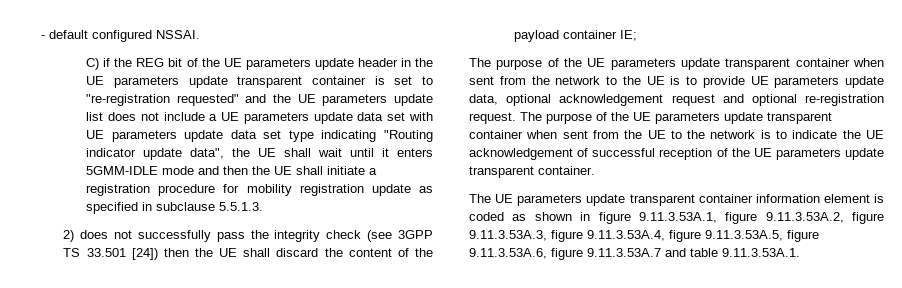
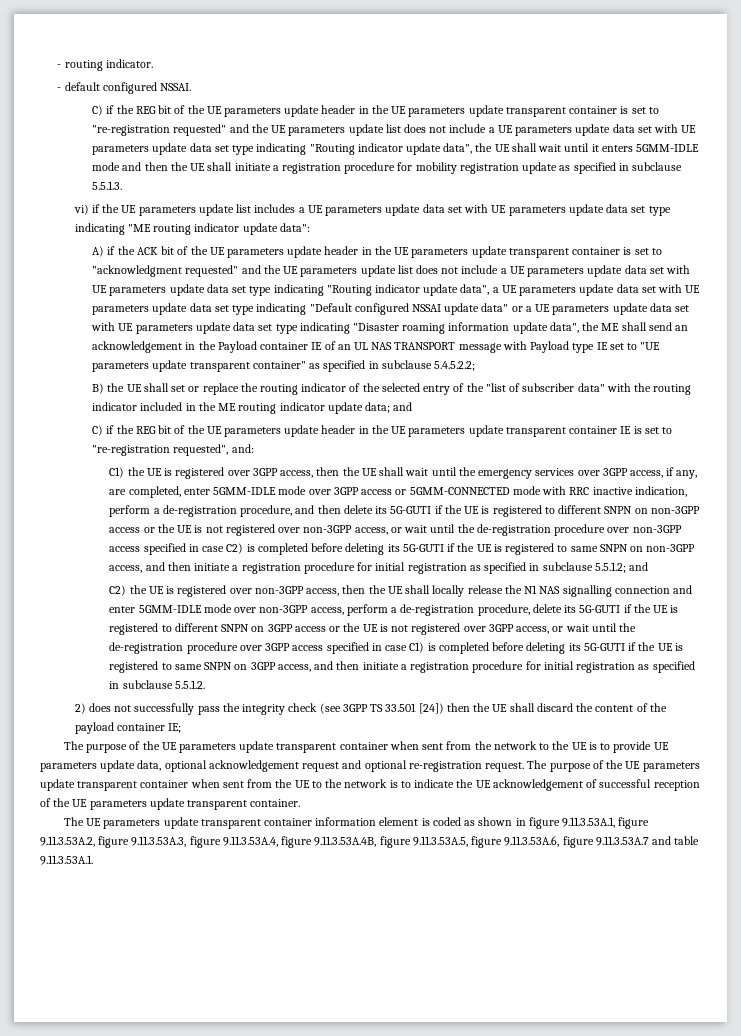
[40,35,45,39] - -> [57,59,153,71] [57,87,62,91] - routing indicator. // -
(264, 206) none -> [73,204,671,216] [74,223,310,235] [92,246,662,258] [92,265,691,277] [92,284,701,296] [92,303,690,315] [91,322,689,334] [92,341,661,353] [92,360,475,372] [92,383,692,395] [92,402,413,414] [92,425,673,437] [92,444,254,456] [109,467,698,479] [109,486,687,498] [109,505,700,517] [109,524,682,536] [109,543,696,555] [109,562,649,574] [109,585,692,597] [109,604,679,616] [109,623,636,635] [109,642,683,654] [109,661,695,673] [109,680,205,689] // vi) if the UE parameters update list includes a UE parameters update data set with UE parameters update data set type indicating "ME routing indicator update data": // A) if the ACK bit of the UE parameters update header in the UE parameters update transparent container is set to "acknowledgment requested" and the UE parameters update list does not include a UE parameters update data set with UE parameters update data set type indicating "Routing indicator update data", a UE parameters update data set with UE parameters update data set type indicating "Default configured NSSAI update data" or a UE parameters update data set with UE parameters update data set type indicating "Disaster roaming information update data", the ME shall send an acknowledgement in the Payload container IE of an UL NAS TRANSPORT message with Payload type IE set to "UE parameters update transparent container" as specified in subclause 5.4.5.2.2; // B) the UE shall set or replace the routing indicator of the selected entry of the "list of subscriber data" with the routing indicator included in the ME routing indicator update data; and // C) if the REG bit of the UE parameters update header in the UE parameters update transparent container IE is set to "re-registration requested", and: // C1) the UE is registered over 3GPP access, then the UE shall wait until the emergency services over 3GPP access, if any, are completed, enter 5GMM-IDLE mode over 3GPP access or 5GMM-CONNECTED mode with RRC inactive indication, perform a de-registration procedure, and then delete its 5G-GUTI if the UE is registered to different SNPN on non-3GPP access or the UE is not registered over non-3GPP access, or wait until the de-registration procedure over non-3GPP access specified in case C2) is completed before deleting its 5G-GUTI if the UE is registered to same SNPN on non-3GPP access, and then initiate a registration procedure for initial registration as specified in subclause 5.5.1.2; and // C2) the UE is registered over non-3GPP access, then the UE shall locally release the N1 NAS signalling connection and enter 5GMM-IDLE mode over non-3GPP access, perform a de-registration procedure, delete its 5G-GUTI if the UE is registered to different SNPN on 3GPP access or the UE is not registered over 3GPP access, or wait until the de-registration procedure over 3GPP access specified in case C1) is completed before deleting its 5G-GUTI if the UE is registered to same SNPN on 3GPP access, and then initiate a registration procedure for initial registration as specified in subclause 5.5.1.2.
(701, 236) none -> [314,836,411,848] 9.11.3.53A.4B, figure

